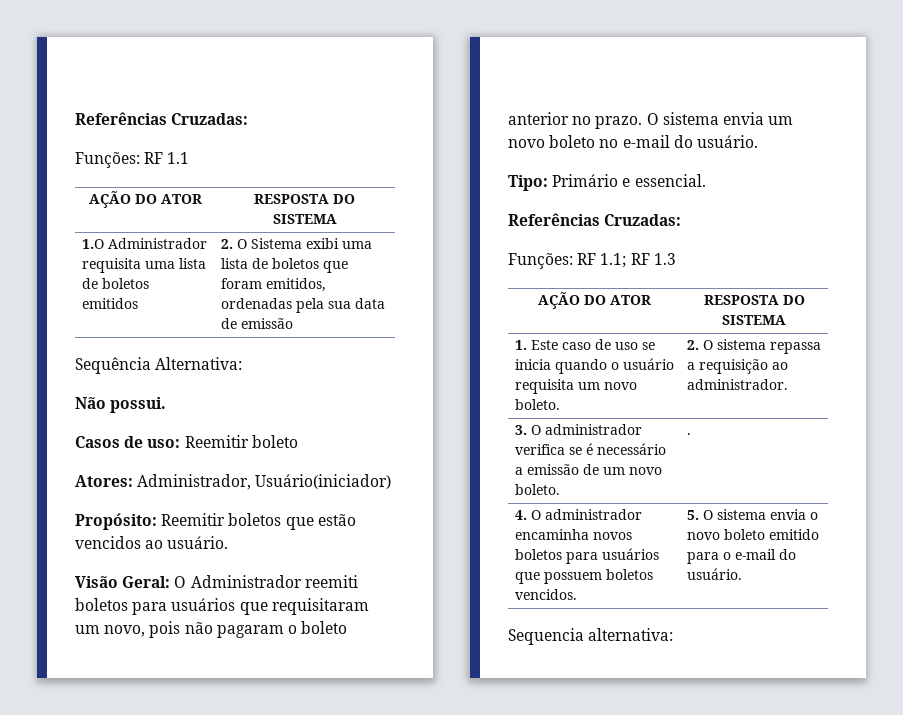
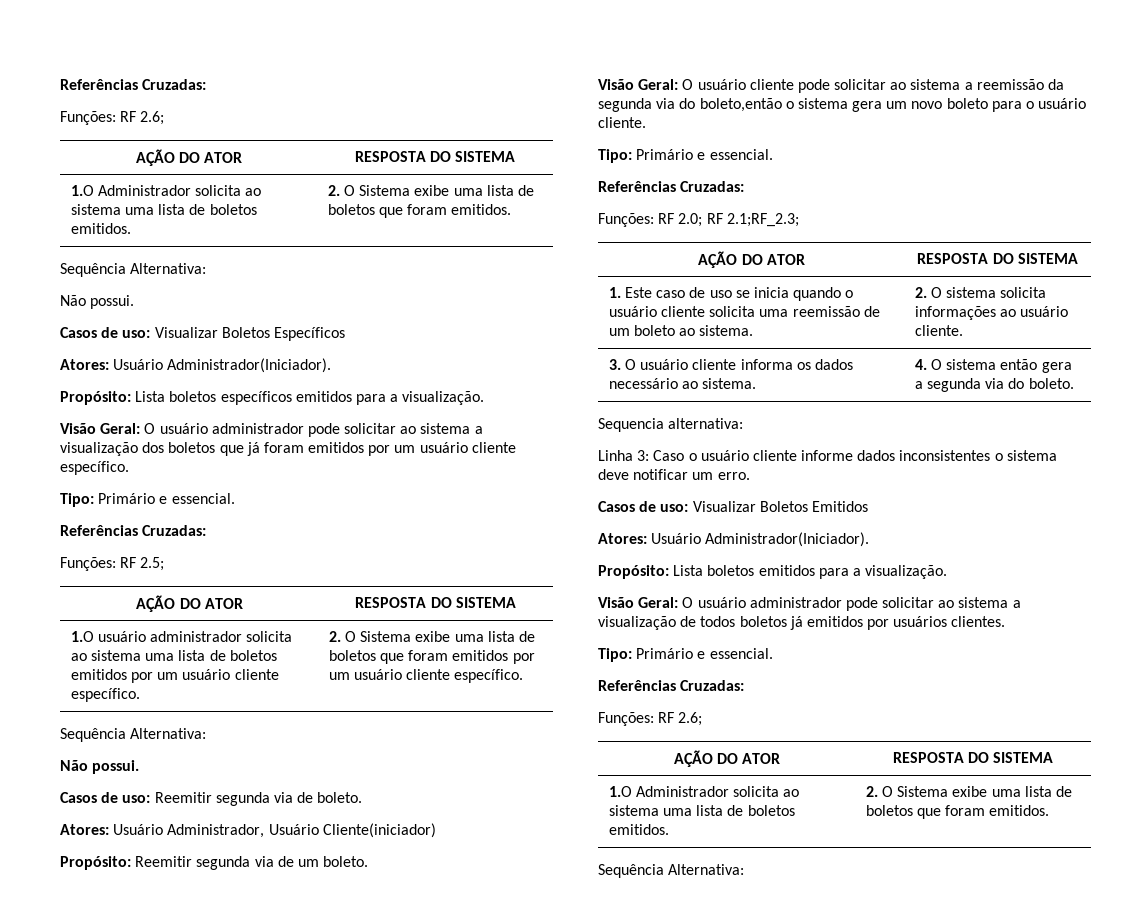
[75,112,249,125] [75,152,190,168] [88,191,202,208] [254,194,355,204] [272,214,337,224] [81,238,207,249] [81,258,206,273] [81,278,149,289] [81,298,138,309] [220,238,372,249] [220,258,348,273] [220,278,326,292] [220,298,385,313] [220,318,293,329] Referências Cruzadas: // Funções: RF 1.1 // AÇÃO DO ATOR | RESPOSTA DO SISTEMA // 1.O Administrador requisita uma lista de boletos emitidos | 2. O Sistema exibi uma lista de boletos que foram emitidos, ordenadas pela sua data de emissão -> [60,79,207,90] [60,111,165,125] [135,149,243,166] [354,151,516,162] [70,185,262,196] [70,204,257,215] [70,223,131,234] [327,185,535,196] [327,204,512,218] [60,263,207,277] [60,295,135,309] [60,327,345,341] [60,358,332,373] [60,391,485,405] [60,423,483,437] [60,442,516,456] [60,461,129,475] [60,493,235,507] [60,525,207,536] [60,557,165,571] [136,595,243,612] [355,597,516,608] [70,631,293,642] [70,650,277,661] [70,669,279,683] [70,688,140,702] [328,631,536,642] [328,650,535,664] [328,669,524,683] Referências Cruzadas: // Funções: RF 2.6; // AÇÃO DO ATOR | RESPOSTA DO SISTEMA // 1.O Administrador solicita ao sistema uma lista de boletos emitidos. | 2. O Sistema exibe uma lista de boletos que foram emitidos. // Sequência Alternativa: // Não possui. // Casos de uso: Visualizar Boletos Específicos // Atores: Usuário Administrador(Iniciador). // Propósito: Lista boletos específicos emitidos para a visualização. // Visão Geral: O usuário administrador pode solicitar ao sistema a visualização dos boletos que já foram emitidos por um usuário cliente específico. // Tipo: Primário e essencial. // Referências Cruzadas: // Funções: RF 2.5; // AÇÃO DO ATOR | RESPOSTA DO SISTEMA // 1.O usuário administrador solicita ao sistema uma lista de boletos emitidos por um usuário cliente específico. | 2. O Sistema exibe uma lista de boletos que foram emitidos por um usuário cliente específico.
[251,435,298,448] [75,474,392,490] [75,513,356,530] [75,536,229,549] [75,575,358,588] [75,598,369,615] [75,621,348,638] [508,112,794,129] [508,135,758,148] [508,174,706,191] [508,213,682,226] [508,253,676,269] boleto // Atores: Administrador, Usuário(iniciador) // Propósito: Reemitir boletos que estão vencidos ao usuário. // Visão Geral: O Administrador reemiti boletos para usuários que requisitaram um novo, pois não pagaram o boleto anterior no prazo. O sistema envia um novo boleto no e-mail do usuário. // Tipo: Primário e essencial. // Referências Cruzadas: // Funções: RF 1.1; RF 1.3 -> [215,792,363,806] [60,823,436,838] [60,856,369,870] [598,79,1065,93] [598,98,1087,112] [598,117,646,128] [598,149,773,163] [598,181,745,192] [598,213,799,227] segunda via de boleto. // Atores: Usuário Administrador, Usuário Cliente(iniciador) // Propósito: Reemitir segunda via de um boleto. // Visão Geral: O usuário cliente pode solicitar ao sistema a reemissão da segunda via do boleto,então o sistema gera um novo boleto para o usuário cliente. // Tipo: Primário e essencial. // Referências Cruzadas: // Funções: RF 2.0; RF 2.1;RF_2.3;
[514,379,637,394] [514,399,560,410] [686,339,821,354] [686,359,788,374] [686,379,788,390] [514,424,642,435] [514,443,666,455] [514,464,662,475] [514,484,560,495] [686,433,691,435] [514,509,642,520] [514,529,632,540] [514,548,659,564] [514,569,653,584] [514,589,577,600] [686,509,818,520] [686,529,819,540] [686,549,796,564] [686,568,742,580] [508,628,674,645] requisita um novo boleto. | 2. O sistema repassa a requisição ao administrador. // 3. O administrador verifica se é necessário a emissão de um novo boleto. | . // 4. O administrador encaminha novos boletos para usuários que possuem boletos vencidos. | 5. O sistema envia o novo boleto emitido para o e-mail do usuário. // Sequencia alternativa: -> [661,306,880,317] [608,325,754,336] [914,287,1047,298] [914,306,1069,320] [914,325,963,336] [608,359,854,370] [608,378,757,389] [914,359,1072,373] [914,378,1074,392] [598,418,744,432] [598,450,1057,461] [598,469,750,480] [598,501,868,512] [598,532,870,547] [598,565,948,579] [598,597,1021,611] [598,616,1006,630] [598,648,773,662] [598,680,745,691] [598,712,703,726] [673,750,781,767] [892,752,1054,763] [608,786,800,797] [608,805,795,816] [608,824,669,835] [865,786,1073,797] [865,805,1050,819] [598,864,745,878] cliente solicita uma reemissão de um boleto ao sistema. | 2. O sistema solicita informações ao usuário cliente. // 3. O usuário cliente informa os dados necessário ao sistema. | 4. O sistema então gera a segunda via do boleto. // Sequencia alternativa: // Linha 3: Caso o usuário cliente informe dados inconsistentes o sistema deve notificar um erro. // Casos de uso: Visualizar Boletos Emitidos // Atores: Usuário Administrador(Iniciador). // Propósito: Lista boletos emitidos para a visualização. // Visão Geral: O usuário administrador pode solicitar ao sistema a visualização de todos boletos já emitidos por usuários clientes. // Tipo: Primário e essencial. // Referências Cruzadas: // Funções: RF 2.6; // AÇÃO DO ATOR | RESPOSTA DO SISTEMA // 1.O Administrador solicita ao sistema uma lista de boletos emitidos. | 2. O Sistema exibe uma lista de boletos que foram emitidos. // Sequência Alternativa:

